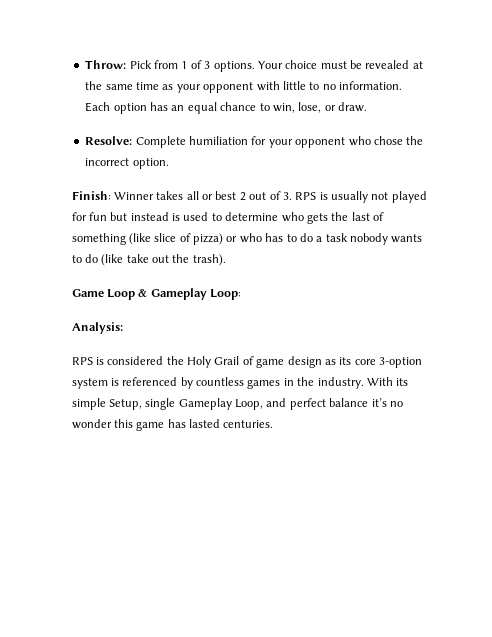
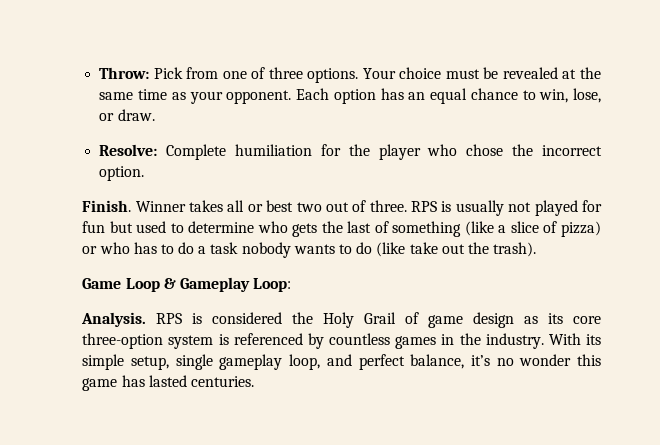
[181,60,211,69] 1 of 3 -> [222,67,303,79] one of three
[203,81,403,93] opponent with little to no information. -> [226,90,292,104] opponent.
[268,137,346,148] your opponent -> [348,144,421,160] the player
[71,191,111,200] Finish: -> [82,200,132,212] Finish.
[239,192,246,201] 2 -> [296,202,322,212] two
[282,192,292,200] 3. -> [369,200,407,212] three.
[130,212,181,221] instead is -> (133, 227) none
(151, 239) none -> [498,225,507,233] a
[71,322,123,334] Analysis: // -> [81,312,147,327] Analysis.
[379,357,423,368] 3-option -> [82,333,164,349] three-option
[108,398,264,410] Setup, single Gameplay Loop, -> [131,354,321,370] setup, single gameplay loop,
[329,398,369,407] balance -> [410,354,465,369] balance,

